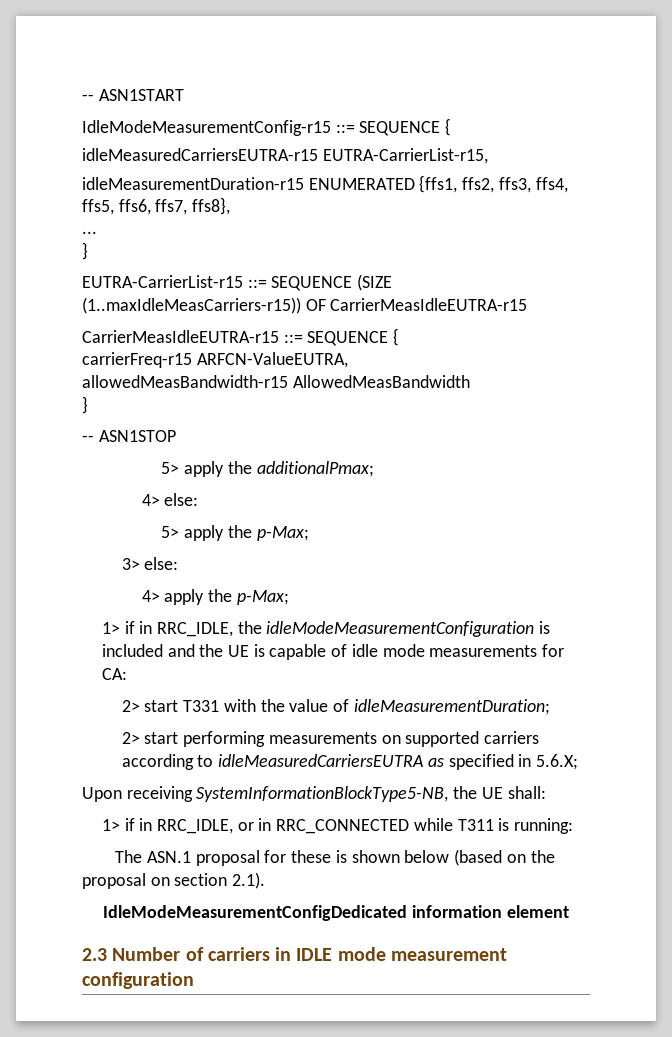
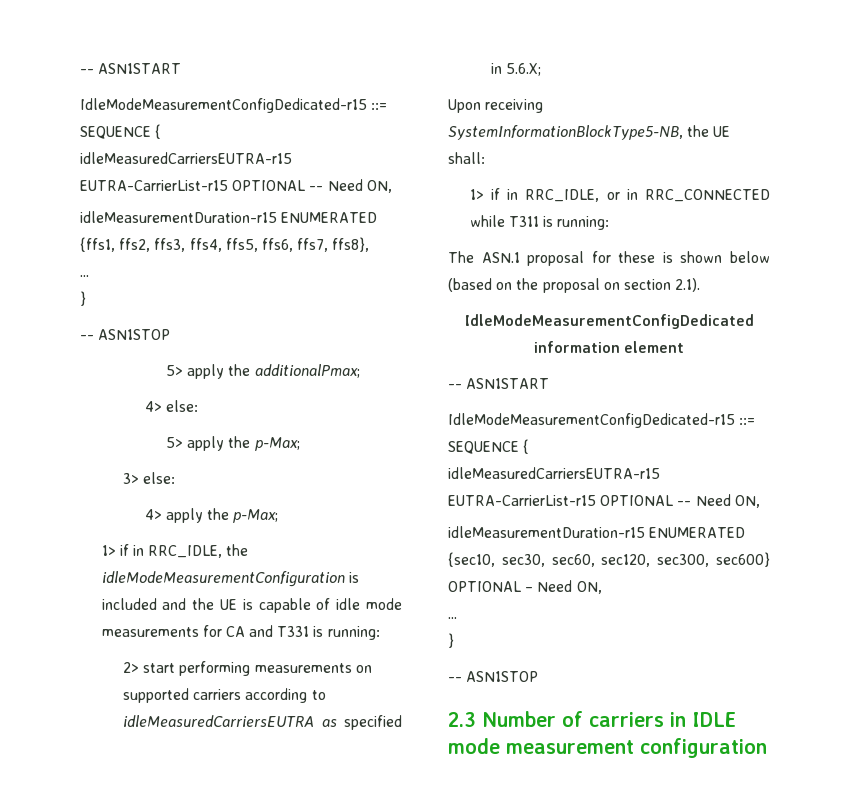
[82,89,184,101] [82,118,452,136] [82,148,488,164] -- ASN1START // IdleModeMeasurementConfig-r15 ::= SEQUENCE { // idleMeasuredCarriersEUTRA-r15 EUTRA-CarrierList-r15, -> [80,63,182,74] [80,98,388,113] [80,124,162,139] [80,152,292,164] [80,179,392,193] -- ASN1START // IdleModeMeasurementConfigDedicated-r15 ::= SEQUENCE { // idleMeasuredCarriersEUTRA-r15 EUTRA-CarrierList-r15 OPTIONAL -- Need ON,
[82,274,393,291] [82,297,528,314] [82,328,400,346] [82,352,348,368] [82,375,470,388] [82,396,88,414] // EUTRA-CarrierList-r15 ::= SEQUENCE (SIZE (1..maxIdleMeasCarriers-r15)) OF CarrierMeasIdleEUTRA-r15 // CarrierMeasIdleEUTRA-r15 ::= SEQUENCE { // carrierFreq-r15 ARFCN-ValueEUTRA, // allowedMeasBandwidth-r15 AllowedMeasBandwidth // } -> (86, 298) none
[101,668,127,680] [121,699,550,715] CA: // 2> start T331 with the value of idleMeasurementDuration; -> [225,625,380,640] CA and T331 is running:
(569, 911) none -> [448,378,550,389] [448,413,756,428] [448,439,530,454] [448,467,660,479] [448,494,760,508] [448,526,746,538] [448,552,770,567] [448,580,602,594] [448,617,457,619] [448,633,454,648] [448,671,539,682] // -- ASN1START // IdleModeMeasurementConfigDedicated-r15 ::= SEQUENCE { // idleMeasuredCarriersEUTRA-r15 EUTRA-CarrierList-r15 OPTIONAL -- Need ON, // idleMeasurementDuration-r15 ENUMERATED {sec10, sec30, sec60, sec120, sec300, sec600} OPTIONAL – Need ON, // ... // } // -- ASN1STOP

